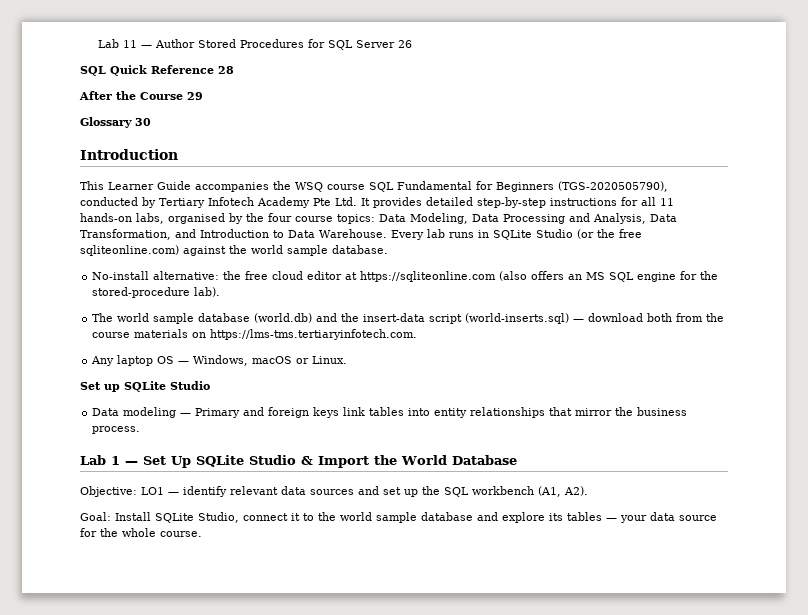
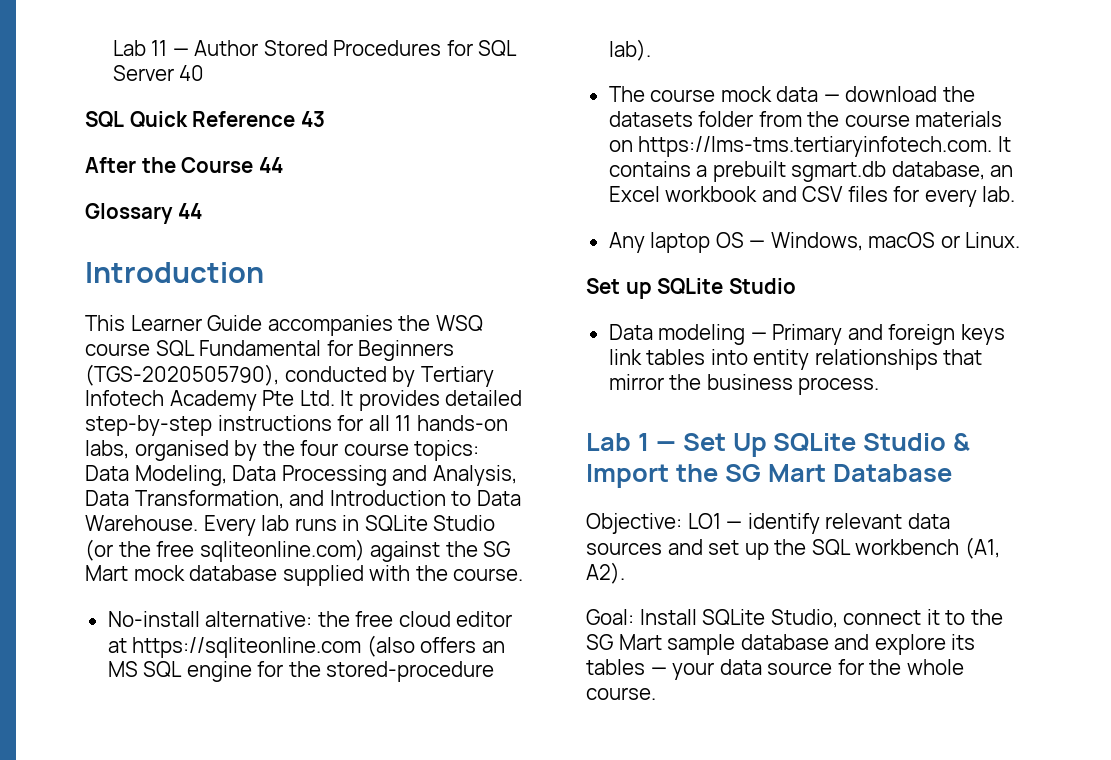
[398,40,413,48] 26 -> [179,65,205,81] 40
[218,66,234,74] 28 -> [300,111,325,127] 43
[187,92,203,100] 29 -> [258,157,283,173] 44
[135,118,151,126] 30 -> [177,203,202,219] 44
[251,245,388,256] world sample database. -> [483,541,511,557] [85,565,524,586] SG Mart mock database supplied with the course.
[117,313,673,324] world sample database (world.db) and the insert-data script (world-inserts.sql) — download both -> [650,86,975,102] [608,111,754,127] course mock data — download the datasets folder
(418, 334) none -> [997,136,1011,152] [608,161,1014,182] [608,186,1016,207] It contains a prebuilt sgmart.db database, an Excel workbook and CSV files for every lab.
[401,455,447,465] World -> [724,464,826,482] SG Mart
[340,512,372,521] world -> [586,634,662,650] SG Mart

